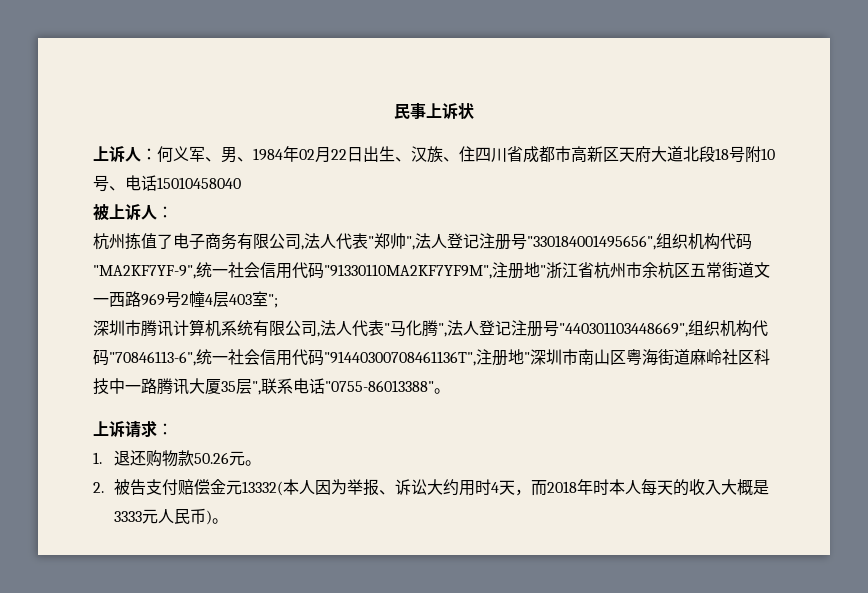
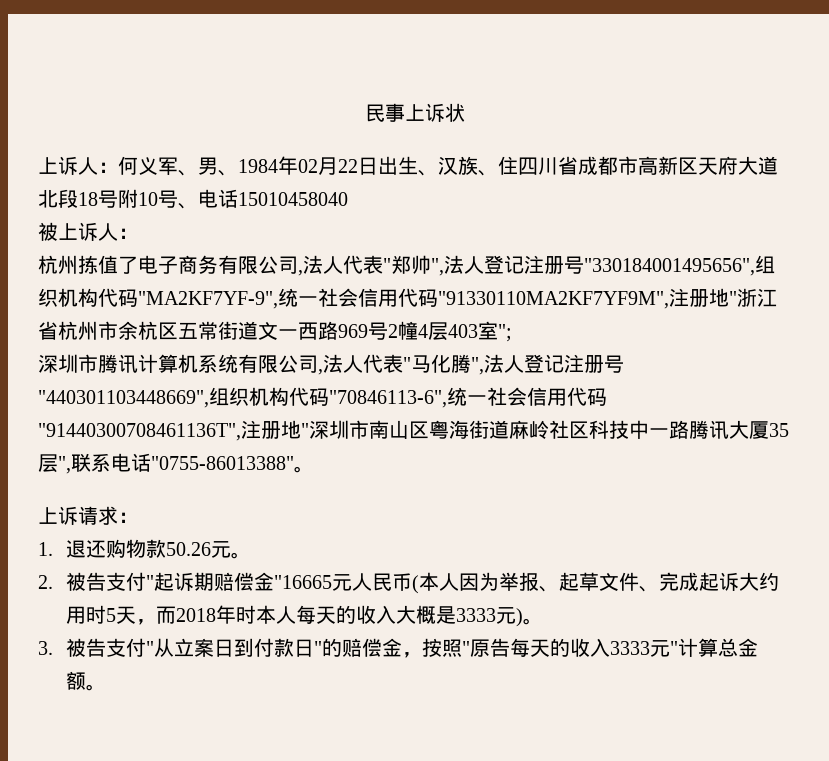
[178,479,428,496] 赔偿金元13332(本人因为举报、诉讼 -> [146,572,740,594] "起诉期赔偿金"16665元人民币(本人因为举报、起草文件、完成起诉
[491,482,500,493] 4 -> [106,608,117,622] 5
[158,508,207,525] 人民币 -> (517, 615) none
(229, 521) none -> [38,638,759,658] [66,671,107,691] // 3.被告支付"从立案日到付款日"的赔偿金，按照"原告每天的收入3333元"计算总金额。

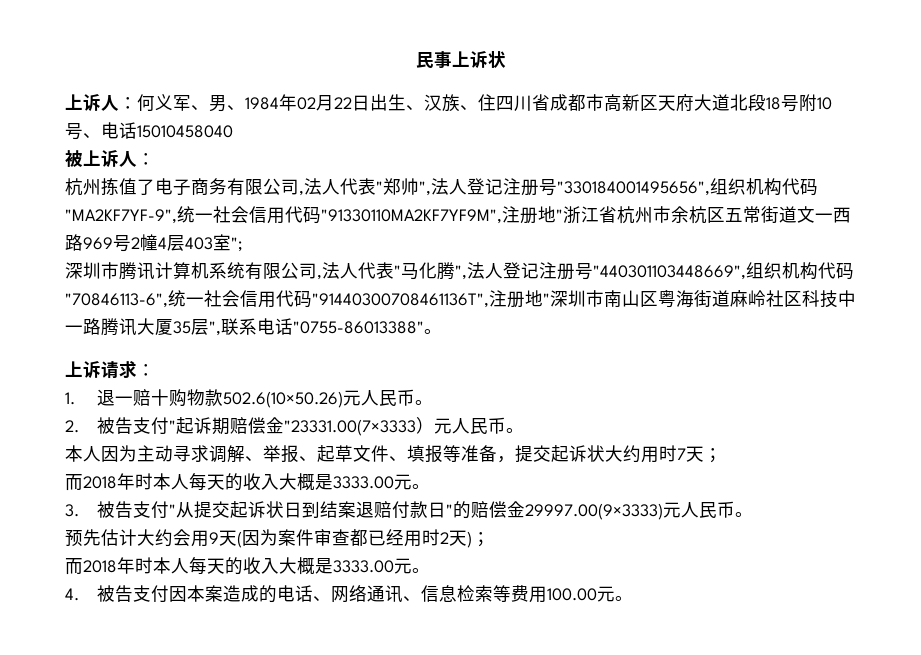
[86,539,232,558] 还购物款50.26元 -> [115,389,416,408] 一赔十购物款502.6(10×50.26)元人民币
[274,573,420,594] "16665元人民币( -> [284,417,525,436] "23331.00(7×3333）元人民币。 //
(500, 581) none -> [137,445,263,463] 主动寻求调解、
[659,572,780,591] [66,605,524,627] 完成起诉大约用时5天，而2018年时本人每天的收入大概是3333元) -> [407,445,722,463] [65,473,412,491] 填报等准备，提交起诉状大约用时7天； // 而2018年时本人每天的收入大概是3333.00元
[174,638,255,657] 立案日到 -> [194,501,393,519] 提交起诉状日到结案退赔
[402,638,759,658] [66,671,87,690] ，按照"原告每天的收入3333元"计算总金额 -> [525,501,754,520] [65,529,490,548] [65,557,430,575] [65,585,616,603] 29997.00(9×3333)元人民币。 // 预先估计大约会用9天(因为案件审查都已经用时2天)； // 而2018年时本人每天的收入大概是3333.00元。 // 4.被告支付因本案造成的电话、网络通讯、信息检索等费用100.00元

